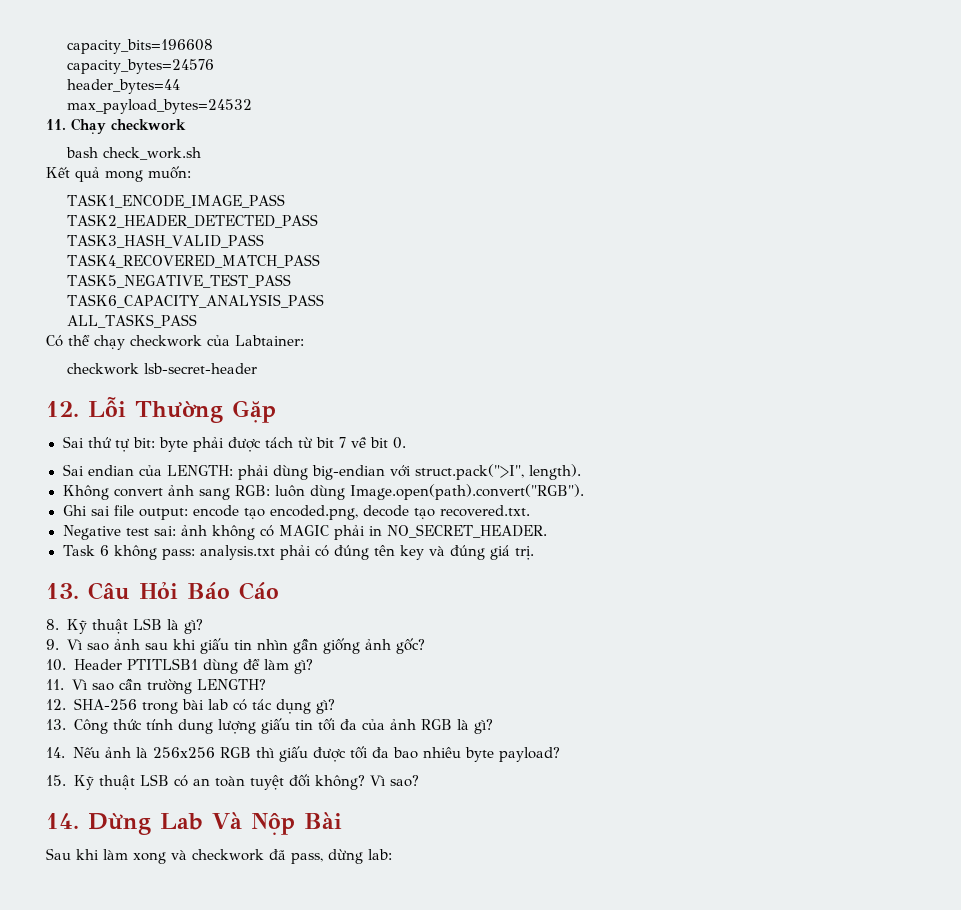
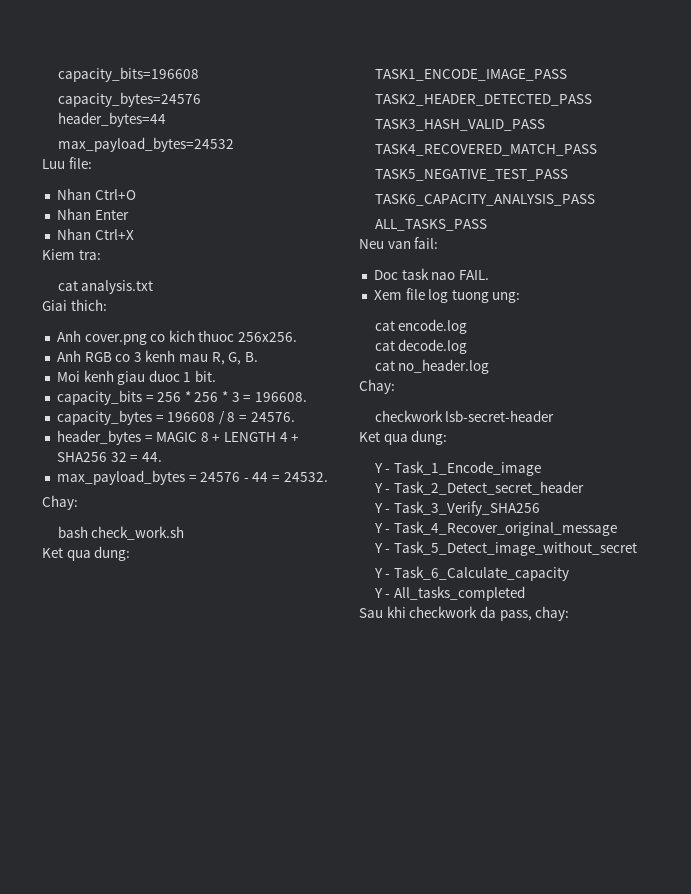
[46,118,186,134] [66,147,202,160] [46,166,191,182] 11. Chạy checkwork // bash check_work.sh // Kết quả mong muốn: -> [42,157,92,169] [56,188,136,200] [56,208,129,220] [56,228,134,240] [42,249,101,260] [57,280,154,294] [42,299,107,311] [56,330,298,345] [56,350,259,365] [56,370,217,385] [56,390,308,405] [56,410,295,425] [56,430,300,445] [56,452,162,462] [56,470,328,485] [42,495,78,510] [57,526,185,540] [42,546,131,561] Luu file: // Nhan Ctrl+O // Nhan Enter // Nhan Ctrl+X // Kiem tra: // cat analysis.txt // Giai thich: // Anh cover.png co kich thuoc 256x256. // Anh RGB co 3 kenh mau R, G, B. // Moi kenh giau duoc 1 bit. // capacity_bits = 256 * 256 * 3 = 196608. // capacity_bytes = 196608 / 8 = 24576. // header_bytes = MAGIC 8 + LENGTH 4 + SHA256 32 = 44. // max_payload_bytes = 24576 - 44 = 24532. // Chay: // bash check_work.sh // Ket qua dung:
[46,335,304,350] [67,363,258,375] [46,397,276,423] [62,436,406,452] [62,464,581,480] [62,484,584,500] [62,505,530,520] [62,524,547,540] [62,545,535,560] [46,582,279,600] [46,618,204,634] [46,638,426,654] [46,658,313,674] [46,679,266,694] [46,698,335,714] [46,718,493,734] [46,746,560,762] [46,774,419,790] [46,812,342,835] [46,848,392,864] Có thể chạy checkwork của Labtainer: // checkwork lsb-secret-header // 12. Lỗi Thường Gặp // Sai thứ tự bit: byte phải được tách từ bit 7 về bit 0. // Sai endian của LENGTH: phải dùng big-endian với struct.pack(">I", length). // Không convert ảnh sang RGB: luôn dùng Image.open(path).convert("RGB"). // Ghi sai file output: encode tạo encoded.png, decode tạo recovered.txt. // Negative test sai: ảnh không có MAGIC phải in NO_SECRET_HEADER. // Task 6 không pass: analysis.txt phải có đúng tên key và đúng giá trị. // 13. Câu Hỏi Báo Cáo // 8. Kỹ thuật LSB là gì? // 9. Vì sao ảnh sau khi giấu tin nhìn gần giống ảnh gốc? // 10. Header PTITLSB1 dùng để làm gì? // 11. Vì sao cần trường LENGTH? // 12. SHA-256 trong bài lab có tác dụng gì? // 13. Công thức tính dung lượng giấu tin tối đa của ảnh RGB là gì? // 14. Nếu ảnh là 256x256 RGB thì giấu được tối đa bao nhiêu byte payload? // 15. Kỹ thuật LSB có an toàn tuyệt đối không? Vì sao? // 14. Dừng Lab Và Nộp Bài // Sau khi làm xong và checkwork đã pass, dừng lab: -> [359,237,439,249] [373,268,489,280] [373,288,521,303] [374,319,468,334] [374,339,468,354] [374,359,490,374] [359,379,395,394] [374,410,555,422] [359,430,448,445] [373,461,541,476] [373,481,584,495] [373,501,540,516] [373,521,617,536] [373,541,637,556] [373,566,569,581] [373,586,525,601] [359,606,570,621] Neu van fail: // Doc task nao FAIL. // Xem file log tuong ung: // cat encode.log // cat decode.log // cat no_header.log // Chay: // checkwork lsb-secret-header // Ket qua dung: // Y - Task_1_Encode_image // Y - Task_2_Detect_secret_header // Y - Task_3_Verify_SHA256 // Y - Task_4_Recover_original_message // Y - Task_5_Detect_image_without_secret // Y - Task_6_Calculate_capacity // Y - All_tasks_completed // Sau khi checkwork da pass, chay:

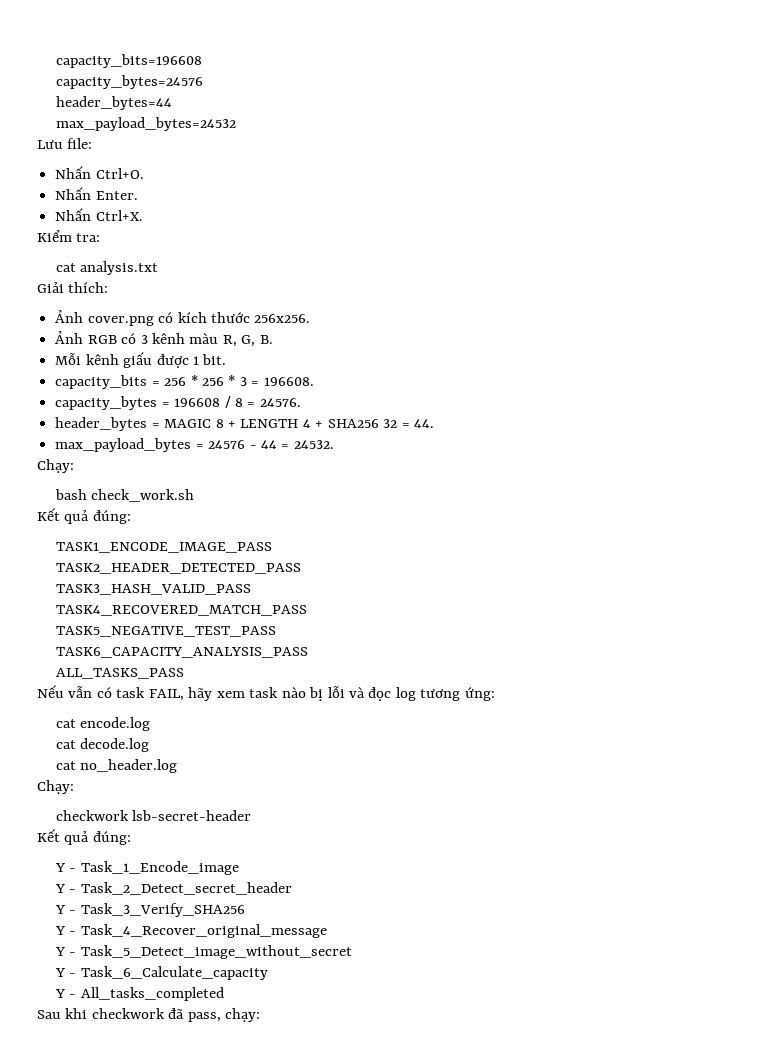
[42,159,65,169] Luu -> [37,139,63,149] Lưu
[56,188,136,200] [56,208,129,220] [56,228,134,240] [42,249,101,260] [57,280,154,294] [42,299,107,311] [56,330,298,345] [56,350,209,362] Nhan Ctrl+O // Nhan Enter // Nhan Ctrl+X // Kiem tra: // cat analysis.txt // Giai thich: // Anh cover.png co kich thuoc 256x256. // Anh RGB co 3 kenh mau -> [55,166,144,179] [55,187,138,200] [55,208,143,221] [37,230,101,242] [55,261,159,275] [37,282,109,293] [55,310,311,326] [55,331,219,344] Nhấn Ctrl+O. // Nhấn Enter. // Nhấn Ctrl+X. // Kiểm tra: // cat analysis.txt // Giải thích: // Ảnh cover.png có kích thước 256x256. // Ảnh RGB có 3 kênh màu
[56,370,180,385] Moi kenh giau duoc -> [55,352,189,368] Mỗi kênh giấu được
[42,495,78,510] Chay: -> [37,459,74,473] Chạy:
[42,546,131,561] Ket qua dung: -> [37,508,131,524] Kết quả đúng:
[359,237,439,249] [373,268,489,280] [373,288,521,303] Neu van fail: // Doc task nao FAIL. // Xem file log tuong ung: -> [37,685,495,701] Nếu vẫn có task FAIL, hãy xem task nào bị lỗi và đọc log tương ứng:
[359,379,395,394] Chay: -> [37,780,74,794] Chạy:
[359,430,448,445] Ket qua dung: -> [37,829,131,845] Kết quả đúng:
[479,606,570,621] da pass, chay: -> [168,1008,261,1022] đã pass, chạy:

